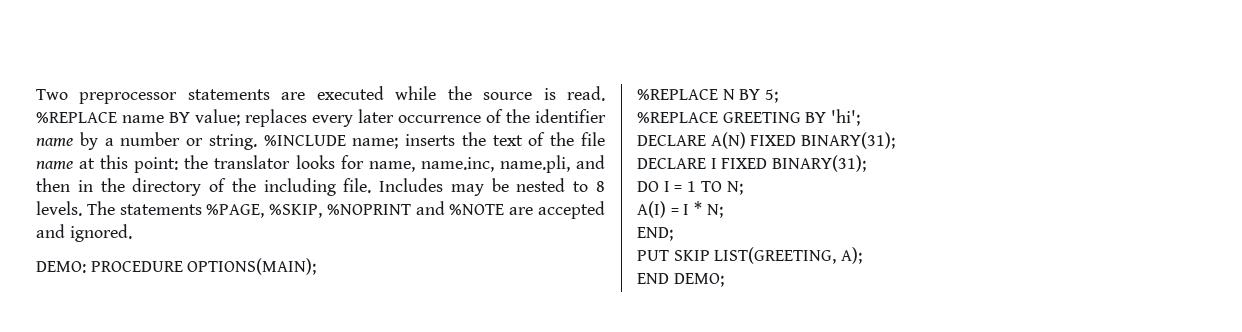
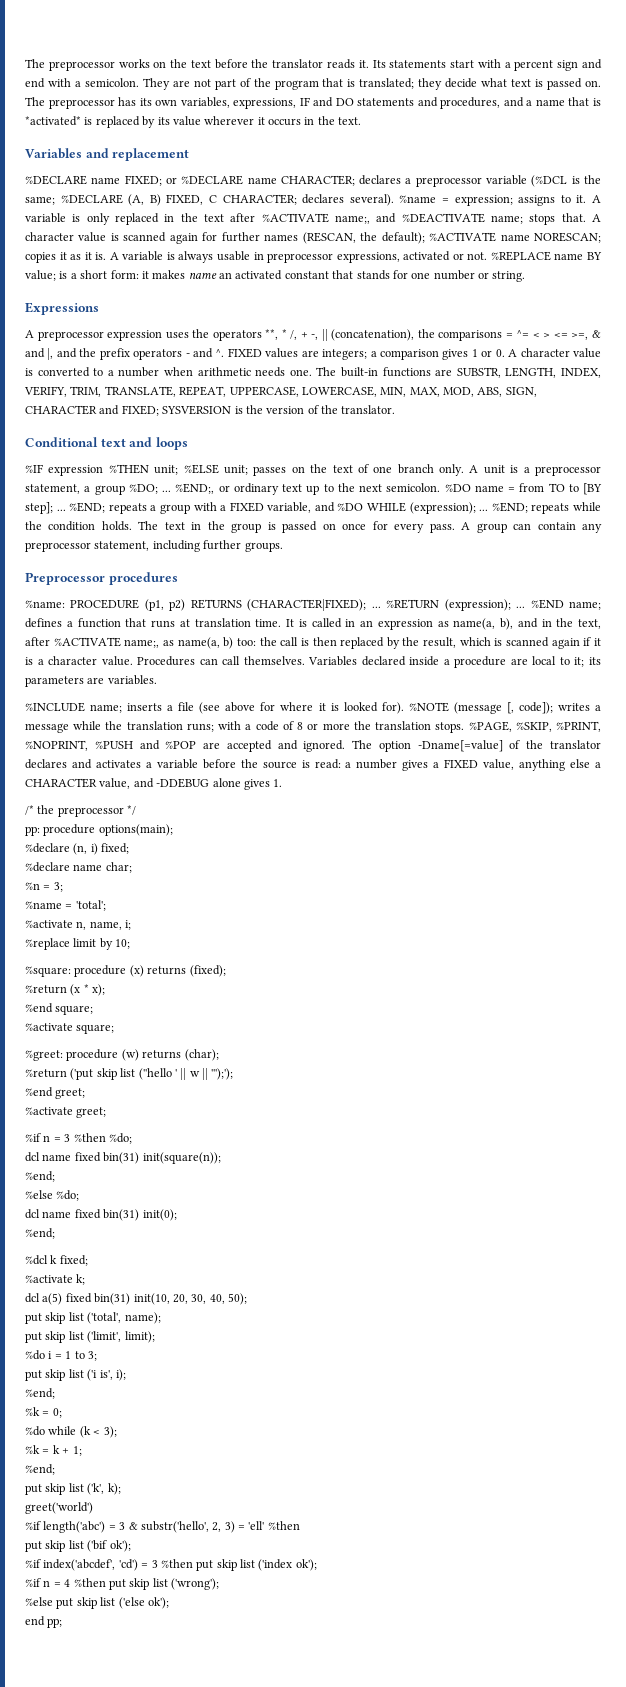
[36,86,606,104] [36,109,606,127] [36,132,605,150] [36,155,605,173] [36,178,605,196] [36,201,605,219] [36,224,132,242] [36,258,317,275] [637,89,779,103] [637,109,861,126] [637,132,896,149] [637,155,867,172] [637,181,743,195] [637,201,723,218] [637,227,673,241] [637,247,863,264] [637,273,724,287] Two preprocessor statements are executed while the source is read. %REPLACE name BY value; replaces every later occurrence of the identifier name by a number or string. %INCLUDE name; inserts the text of the file name at this point: the translator looks for name, name.inc, name.pli, and then in the directory of the including file. Includes may be nested to 8 levels. The statements %PAGE, %SKIP, %NOPRINT and %NOTE are accepted and ignored. // DEMO: PROCEDURE OPTIONS(MAIN); // %REPLACE N BY 5; // %REPLACE GREETING BY 'hi'; // DECLARE A(N) FIXED BINARY(31); // DECLARE I FIXED BINARY(31); // DO I = 1 TO N; // A(I) = I * N; // END; // PUT SKIP LIST(GREETING, A); // END DEMO; -> [25,59,602,71] [25,78,601,90] [25,97,601,109] [25,116,362,128] [25,148,190,161] [25,175,601,187] [25,194,602,206] [25,213,601,225] [25,232,601,244] [25,251,602,263] [25,270,526,282] [25,302,99,315] [25,329,601,341] [25,348,602,360] [25,367,602,378] [24,386,537,397] [25,405,396,416] [25,437,188,450] [25,464,602,476] [25,483,602,495] [25,502,601,514] [25,521,602,533] [25,540,283,552] [25,572,178,585] [25,599,601,611] [25,618,601,630] [25,637,601,649] [25,656,601,668] [25,675,157,687] [25,702,601,714] [25,721,602,733] [25,740,601,752] [25,759,602,771] [25,778,283,790] [25,805,137,817] [25,824,173,836] [25,843,130,855] [25,862,132,873] [25,882,63,892] [25,900,106,911] [25,920,132,930] [25,938,131,950] [25,965,226,977] [25,984,106,996] [25,1003,94,1015] [25,1023,115,1034] [25,1049,219,1061] [25,1068,234,1080] [25,1087,86,1099] [25,1107,107,1118] [25,1133,132,1144] [25,1152,221,1164] [25,1171,55,1182] [25,1190,80,1201] [25,1209,177,1221] [25,1228,55,1239] [25,1255,88,1266] [25,1274,86,1285] [25,1293,247,1305] [25,1312,161,1324] [25,1331,155,1343] [25,1350,97,1361] [25,1369,126,1381] [25,1388,55,1399] [25,1407,62,1418] [25,1426,117,1438] [25,1445,82,1456] [25,1464,55,1475] [25,1483,121,1495] [25,1502,93,1514] [25,1521,300,1533] [25,1540,131,1552] [25,1559,317,1571] [25,1578,219,1590] [25,1597,169,1609] [25,1616,63,1628] The preprocessor works on the text before the translator reads it. Its statements start with a percent sign and end with a semicolon. They are not part of the program that is translated; they decide what text is passed on. The preprocessor has its own variables, expressions, IF and DO statements and procedures, and a name that is *activated* is replaced by its value wherever it occurs in the text. // Variables and replacement // %DECLARE name FIXED; or %DECLARE name CHARACTER; declares a preprocessor variable (%DCL is the same; %DECLARE (A, B) FIXED, C CHARACTER; declares several). %name = expression; assigns to it. A variable is only replaced in the text after %ACTIVATE name;, and %DEACTIVATE name; stops that. A character value is scanned again for further names (RESCAN, the default); %ACTIVATE name NORESCAN; copies it as it is. A variable is always usable in preprocessor expressions, activated or not. %REPLACE name BY value; is a short form: it makes name an activated constant that stands for one number or string. // Expressions // A preprocessor expression uses the operators **, * /, + -, || (concatenation), the comparisons = ^= < > <= >=, & and |, and the prefix operators - and ^. FIXED values are integers; a comparison gives 1 or 0. A character value is converted to a number when arithmetic needs one. The built-in functions are SUBSTR, LENGTH, INDEX, VERIFY, TRIM, TRANSLATE, REPEAT, UPPERCASE, LOWERCASE, MIN, MAX, MOD, ABS, SIGN, CHARACTER and FIXED; SYSVERSION is the version of the translator. // Conditional text and loops // %IF expression %THEN unit; %ELSE unit; passes on the text of one branch only. A unit is a preprocessor statement, a group %DO; ... %END;, or ordinary text up to the next semicolon. %DO name = from TO to [BY step]; ... %END; repeats a group with a FIXED variable, and %DO WHILE (expression); ... %END; repeats while the condition holds. The text in the group is passed on once for every pass. A group can contain any preprocessor statement, including further groups. // Preprocessor procedures // %name: PROCEDURE (p1, p2) RETURNS (CHARACTER|FIXED); ... %RETURN (expression); ... %END name; defines a function that runs at translation time. It is called in an expression as name(a, b), and in the text, after %ACTIVATE name;, as name(a, b) too: the call is then replaced by the result, which is scanned again if it is a character value. Procedures can call themselves. Variables declared inside a procedure are local to it; its parameters are variables. // %INCLUDE name; inserts a file (see above for where it is looked for). %NOTE (message [, code]); writes a message while the translation runs; with a code of 8 or more the translation stops. %PAGE, %SKIP, %PRINT, %NOPRINT, %PUSH and %POP are accepted and ignored. The option -Dname[=value] of the translator declares and activates a variable before the source is read: a number gives a FIXED value, anything else a CHARACTER value, and -DDEBUG alone gives 1. // /* the preprocessor */ // pp: procedure options(main); // %declare (n, i) fixed; // %declare name char; // %n = 3; // %name = 'total'; // %activate n, name, i; // %replace limit by 10; // %square: procedure (x) returns (fixed); // %return (x * x); // %end square; // %activate square; // %greet: procedure (w) returns (char); // %return ('put skip list (''hello ' || w || ''');'); // %end greet; // %activate greet; // %if n = 3 %then %do; // dcl name fixed bin(31) init(square(n)); // %end; // %else %do; // dcl name fixed bin(31) init(0); // %end; // %dcl k fixed; // %activate k; // dcl a(5) fixed bin(31) init(10, 20, 30, 40, 50); // put skip list ('total', name); // put skip list ('limit', limit); // %do i = 1 to 3; // put skip list ('i is', i); // %end; // %k = 0; // %do while (k < 3); // %k = k + 1; // %end; // put skip list ('k', k); // greet('world') // %if length('abc') = 3 & substr('hello', 2, 3) = 'ell' %then // put skip list ('bif ok'); // %if index('abcdef', 'cd') = 3 %then put skip list ('index ok'); // %if n = 4 %then put skip list ('wrong'); // %else put skip list ('else ok'); // end pp;

